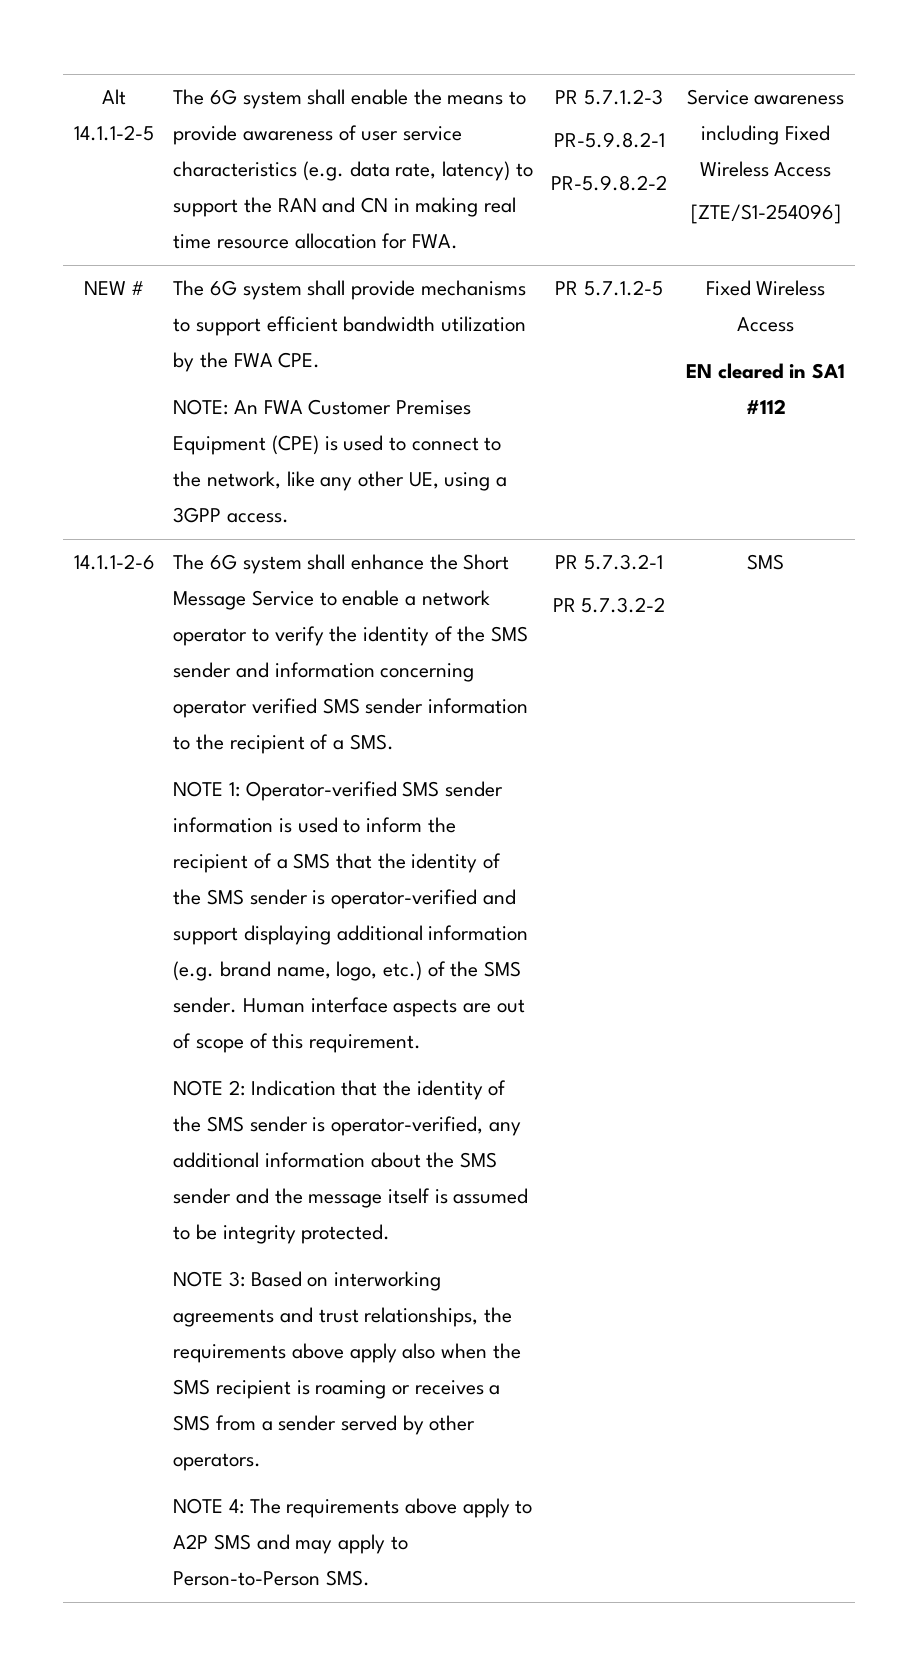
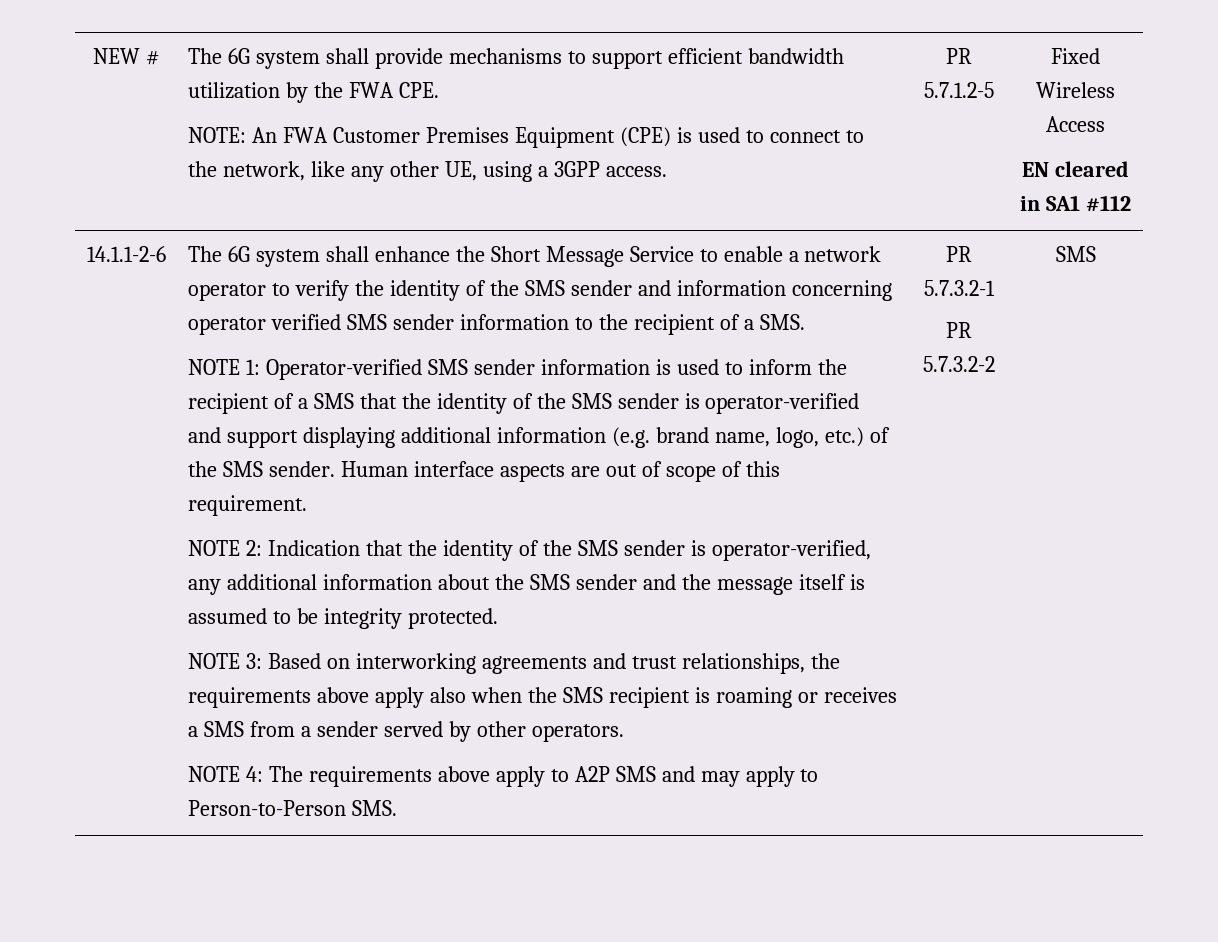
[102,89,126,105] [74,125,154,141] [173,89,526,109] [173,125,462,145] [173,161,533,181] [173,197,516,217] [173,233,458,249] [555,89,663,105] [553,132,665,148] [551,175,667,191] [686,89,845,105] [701,125,830,145] [699,161,832,177] [690,204,841,224] Alt 14.1.1-2-5 | The 6G system shall enable the means to provide awareness of user service characteristics (e.g. data rate, latency) to support the RAN and CN in making real time resource allocation for FWA. | PR 5.7.1.2-3 // PR-5.9.8.2-1 // PR-5.9.8.2-2 | Service awareness including Fixed Wireless Access // [ZTE/S1-254096] // -> (93, 56) none

